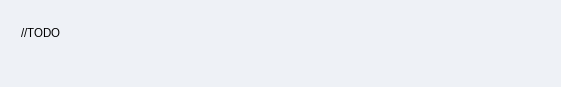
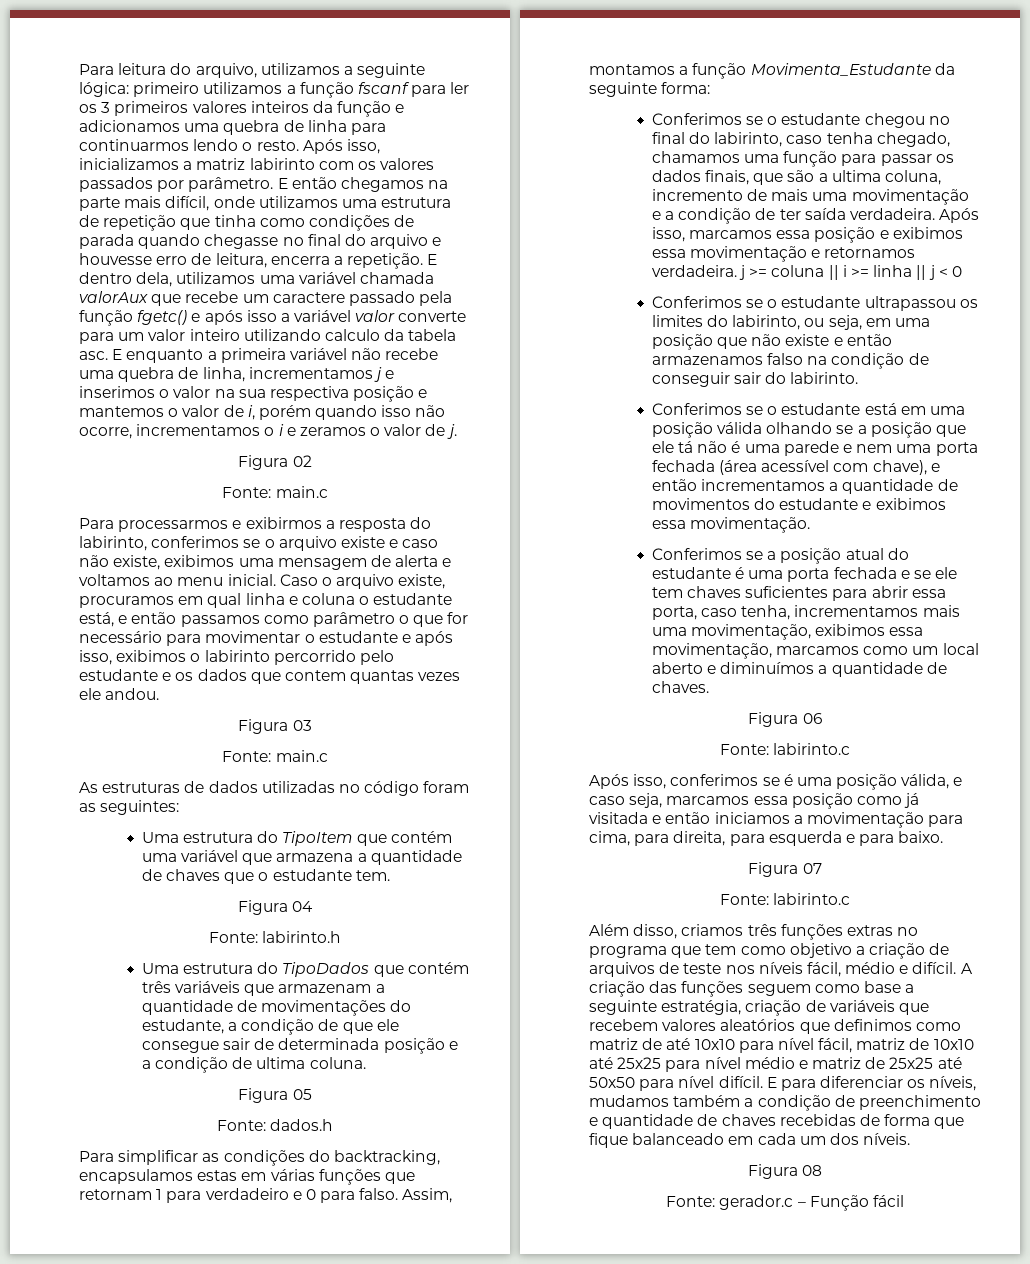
[21,28,60,37] //TODO -> [79,63,426,78] [79,82,470,98] [79,101,405,117] [79,120,386,135] [79,139,380,154] [79,158,435,170] [79,177,449,192] [79,196,452,211] [79,215,415,231] [79,234,442,249] [79,253,438,269] [79,272,434,287] [79,291,453,306] [79,310,467,326] [79,329,457,344] [79,348,439,363] [79,367,395,382] [79,386,428,402] [79,405,446,420] [79,424,457,439] [238,455,312,470] [222,486,328,498] [79,517,432,532] [79,536,439,551] [79,555,452,570] [79,574,446,589] [79,593,453,608] [79,612,469,627] [79,631,454,646] [79,650,394,665] [79,669,461,684] [79,688,160,700] [238,719,312,734] [222,750,328,762] [79,781,470,796] [79,800,180,815] [141,831,452,846] [141,850,462,865] [141,869,390,884] [237,900,314,915] [208,931,342,943] [141,962,469,977] [141,981,385,996] [141,1000,412,1016] [141,1019,399,1035] [141,1038,458,1054] [141,1057,366,1073] [238,1088,312,1103] [216,1119,334,1131] [79,1150,440,1166] [79,1169,415,1185] [79,1188,453,1203] [589,63,955,79] [589,82,711,97] [651,113,950,128] [651,132,950,147] [651,151,954,167] [651,170,942,185] [651,189,969,205] [651,208,980,224] [651,227,963,243] [651,246,916,262] [651,265,962,280] [651,296,978,311] [651,315,931,330] [651,334,892,350] [651,353,929,369] [651,372,859,387] [651,403,966,415] [651,422,967,438] [651,441,978,456] [651,460,940,475] [651,479,958,494] [651,498,946,510] [651,517,811,533] [651,548,909,564] [651,567,958,582] [651,586,946,601] [651,605,960,620] [651,624,924,640] [651,643,979,659] [651,662,947,677] [651,681,709,693] [748,712,822,727] [719,743,851,755] [589,774,963,790] [589,793,920,809] [589,812,964,828] [589,831,944,846] [748,862,822,877] [719,893,851,905] [589,924,919,940] [589,943,950,959] [589,962,973,977] [589,981,915,997] [589,1000,929,1016] [589,1019,961,1034] [589,1038,974,1053] [589,1057,962,1072] [589,1076,977,1091] [589,1095,981,1111] [589,1114,965,1129] [589,1133,911,1148] [747,1164,823,1179] [666,1195,904,1211] Para leitura do arquivo, utilizamos a seguinte lógica: primeiro utilizamos a função fscanf para ler os 3 primeiros valores inteiros da função e adicionamos uma quebra de linha para continuarmos lendo o resto. Após isso, inicializamos a matriz labirinto com os valores passados por parâmetro. E então chegamos na parte mais difícil, onde utilizamos uma estrutura de repetição que tinha como condições de parada quando chegasse no final do arquivo e houvesse erro de leitura, encerra a repetição. E dentro dela, utilizamos uma variável chamada valorAux que recebe um caractere passado pela função fgetc() e após isso a variável valor converte para um valor inteiro utilizando calculo da tabela asc. E enquanto a primeira variável não recebe uma quebra de linha, incrementamos j e inserimos o valor na sua respectiva posição e mantemos o valor de i, porém quando isso não ocorre, incrementamos o i e zeramos o valor de j. // Figura 02 // Fonte: main.c // Para processarmos e exibirmos a resposta do labirinto, conferimos se o arquivo existe e caso não existe, exibimos uma mensagem de alerta e voltamos ao menu inicial. Caso o arquivo existe, procuramos em qual linha e coluna o estudante está, e então passamos como parâmetro o que for necessário para movimentar o estudante e após isso, exibimos o labirinto percorrido pelo estudante e os dados que contem quantas vezes ele andou. // Figura 03 // Fonte: main.c // As estruturas de dados utilizadas no código foram as seguintes: // Uma estrutura do TipoItem que contém uma variável que armazena a quantidade de chaves que o estudante tem. // Figura 04 // Fonte: labirinto.h // Uma estrutura do TipoDados que contém três variáveis que armazenam a quantidade de movimentações do estudante, a condição de que ele consegue sair de determinada posição e a condição de ultima coluna. // Figura 05 // Fonte: dados.h // Para simplificar as condições do backtracking, encapsulamos estas em várias funções que retornam 1 para verdadeiro e 0 para falso. Assim, montamos a função Movimenta_Estudante da seguinte forma: // Conferimos se o estudante chegou no final do labirinto, caso tenha chegado, chamamos uma função para passar os dados finais, que são a ultima coluna, incremento de mais uma movimentação e a condição de ter saída verdadeira. Após isso, marcamos essa posição e exibimos essa movimentação e retornamos verdadeira. j >= coluna || i >= linha || j < 0 // Conferimos se o estudante ultrapassou os limites do labirinto, ou seja, em uma posição que não existe e então armazenamos falso na condição de conseguir sair do labirinto. // Conferimos se o estudante está em uma posição válida olhando se a posição que ele tá não é uma parede e nem uma porta fechada (área acessível com chave), e então incrementamos a quantidade de movimentos do estudante e exibimos essa movimentação. // Conferimos se a posição atual do estudante é uma porta fechada e se ele tem chaves suficientes para abrir essa porta, caso tenha, incrementamos mais uma movimentação, exibimos essa movimentação, marcamos como um local aberto e diminuímos a quantidade de chaves. // Figura 06 // Fonte: labirinto.c // Após isso, conferimos se é uma posição válida, e caso seja, marcamos essa posição como já visitada e então iniciamos a movimentação para cima, para direita, para esquerda e para baixo. // Figura 07 // Fonte: labirinto.c // Além disso, criamos três funções extras no programa que tem como objetivo a criação de arquivos de teste nos níveis fácil, médio e difícil. A criação das funções seguem como base a seguinte estratégia, criação de variáveis que recebem valores aleatórios que definimos como matriz de até 10x10 para nível fácil, matriz de 10x10 até 25x25 para nível médio e matriz de 25x25 até 50x50 para nível difícil. E para diferenciar os níveis, mudamos também a condição de preenchimento e quantidade de chaves recebidas de forma que fique balanceado em cada um dos níveis. // Figura 08 // Fonte: gerador.c – Função fácil

